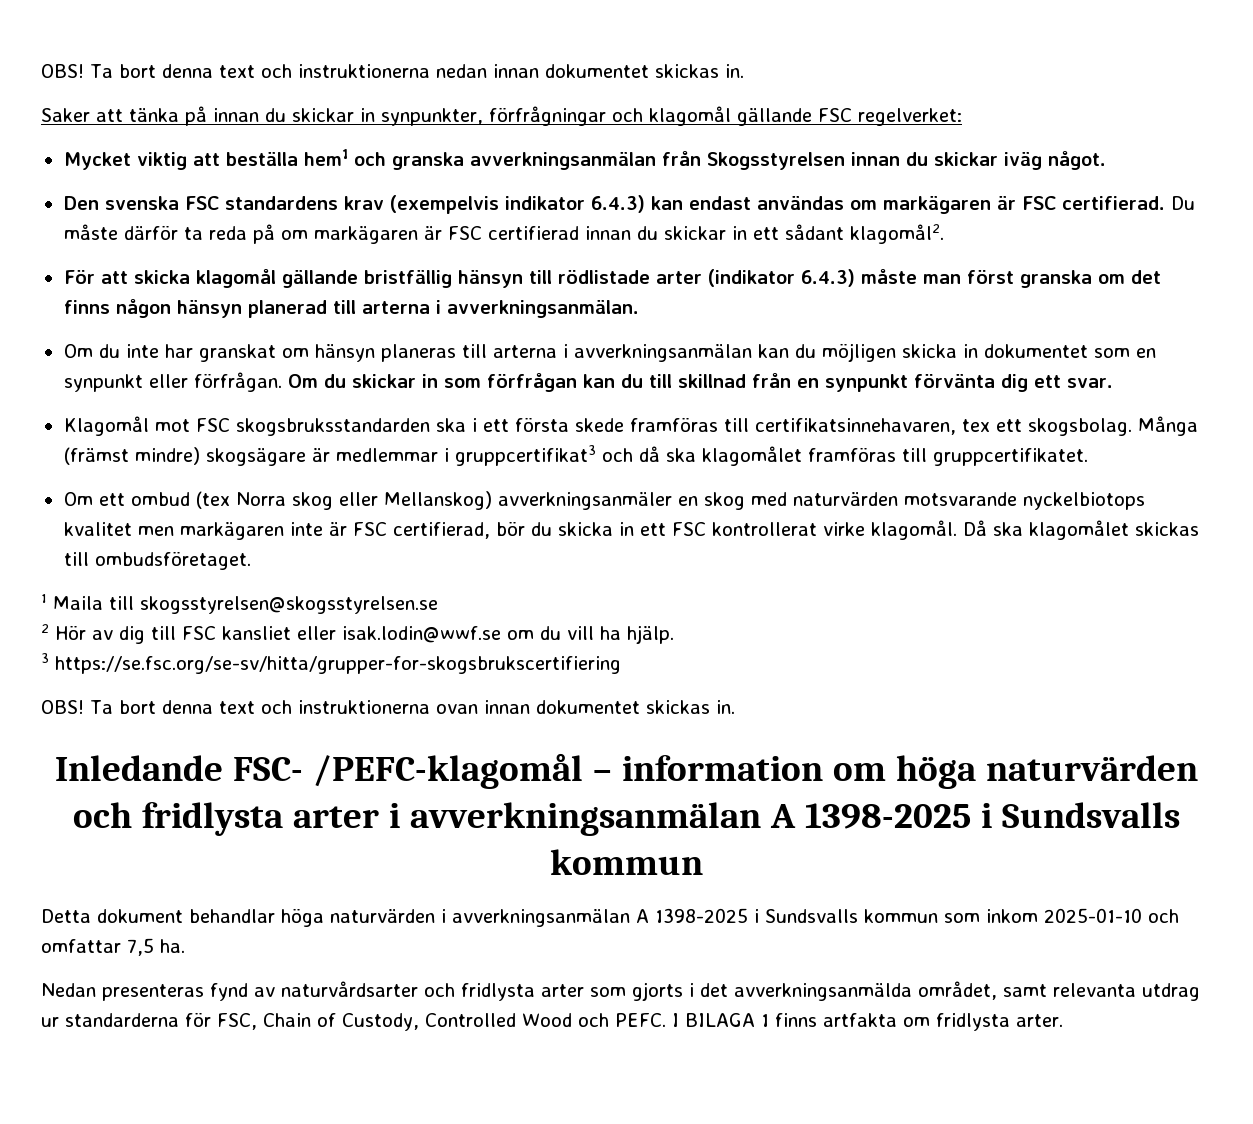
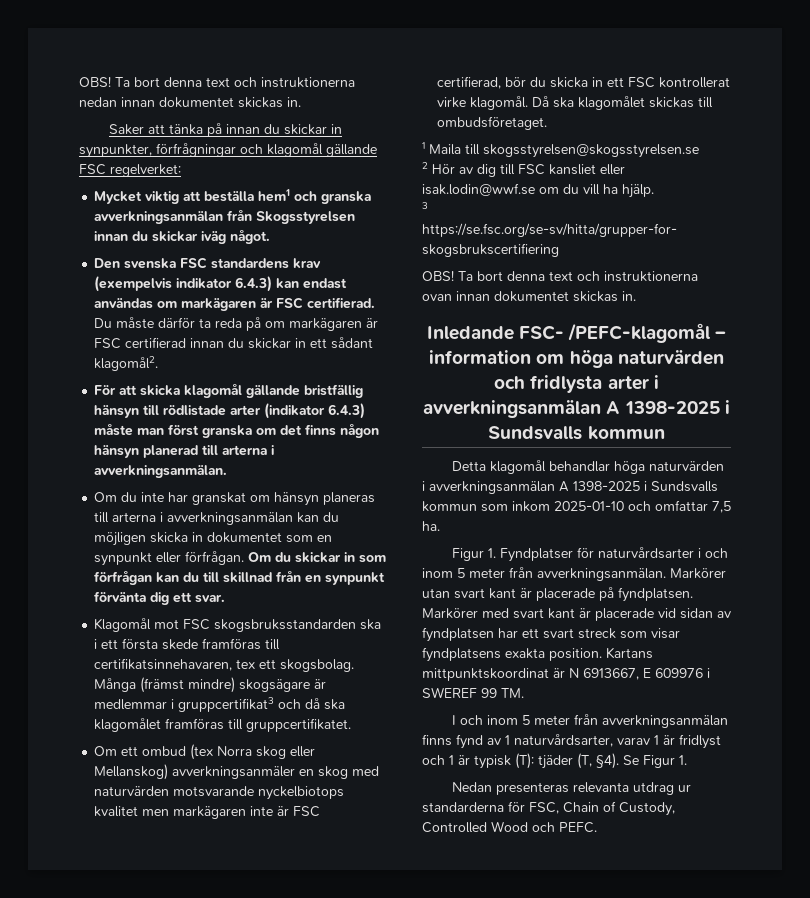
[97,909,183,923] dokument -> [490,460,547,474] klagomål
[41,981,1047,1001] Nedan presenteras fynd av naturvårdsarter och fridlysta arter som gjorts i det avverkningsanmälda området, samt -> [452,547,729,562] [422,567,726,581] [422,587,693,602] [422,608,731,621] [422,627,680,642] [422,647,653,662] [422,668,710,681] [422,687,524,698] [452,714,729,728] [422,734,721,749] [422,753,687,769] [452,782,570,795] Figur 1. Fyndplatser för naturvårdsarter i och inom 5 meter från avverkningsanmälan. Markörer utan svart kant är placerade på fyndplatsen. Markörer med svart kant är placerade vid sidan av fyndplatsen har ett svart streck som visar fyndplatsens exakta position. Kartans mittpunktskoordinat är N 6913667, E 609976 i SWEREF 99 TM. // I och inom 5 meter från avverkningsanmälan finns fynd av 1 naturvårdsarter, varav 1 är fridlyst och 1 är typisk (T): tjäder (T, §4). Se Figur 1. // Nedan presenteras
[671,1013,1063,1031] I BILAGA 1 finns artfakta om fridlysta arter. -> (597, 827) none

